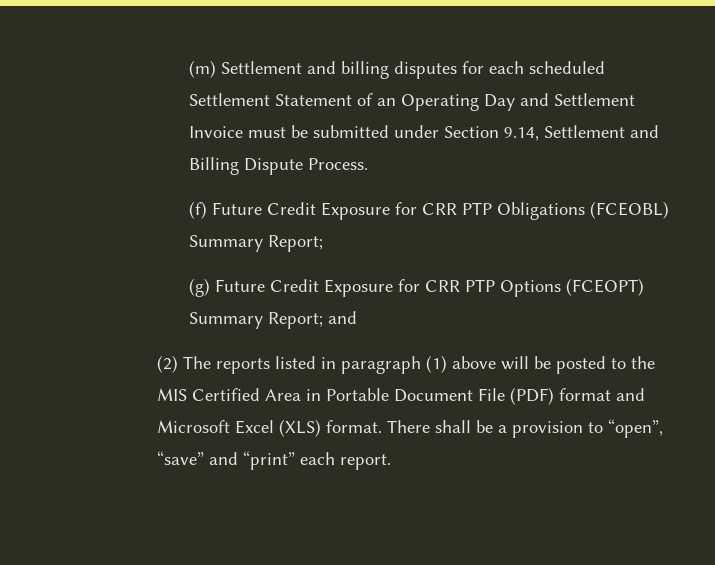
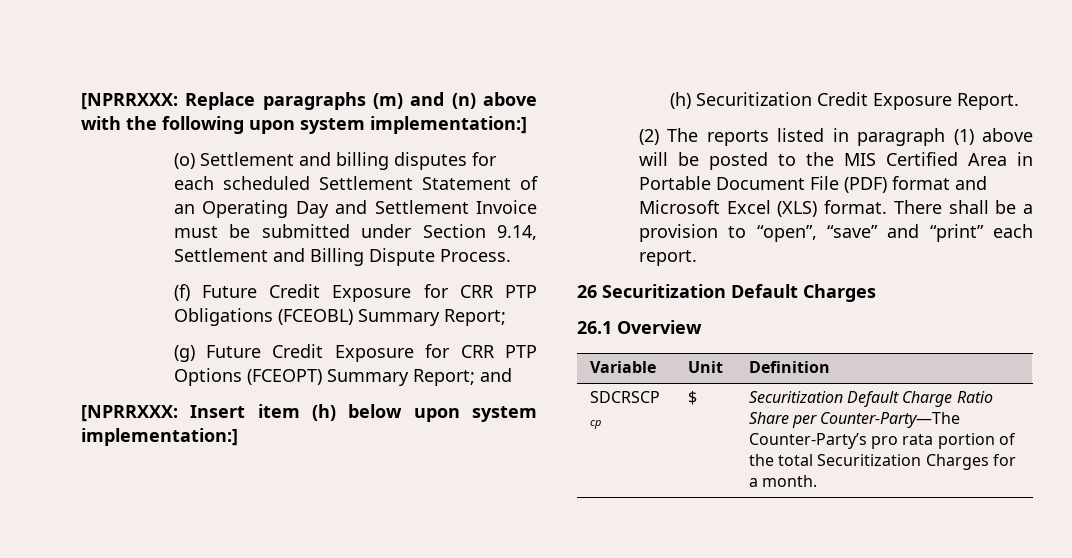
[189,60,217,78] (m) -> [81,92,537,110] [81,116,527,134] [173,153,195,169] [NPRRXXX: Replace paragraphs (m) and (n) above with the following upon system implementation:] // (o)
(358, 317) none -> [81,404,537,422] [81,428,238,446] [669,92,1019,110] // [NPRRXXX: Insert item (h) below upon system implementation:] // (h) Securitization Credit Exposure Report.
(392, 462) none -> [577,284,876,302] [577,320,702,334] [589,361,656,373] [687,361,723,373] [748,361,830,373] [589,391,660,403] [589,420,601,429] [687,391,697,405] [748,391,993,407] [748,412,961,428] [748,433,1016,449] [748,454,1016,470] [748,475,817,487] // 26 Securitization Default Charges // 26.1 Overview // Variable | Unit | Definition // SDCRSCP cp | $ | Securitization Default Charge Ratio Share per Counter-Party—The Counter-Party’s pro rata portion of the total Securitization Charges for a month.

